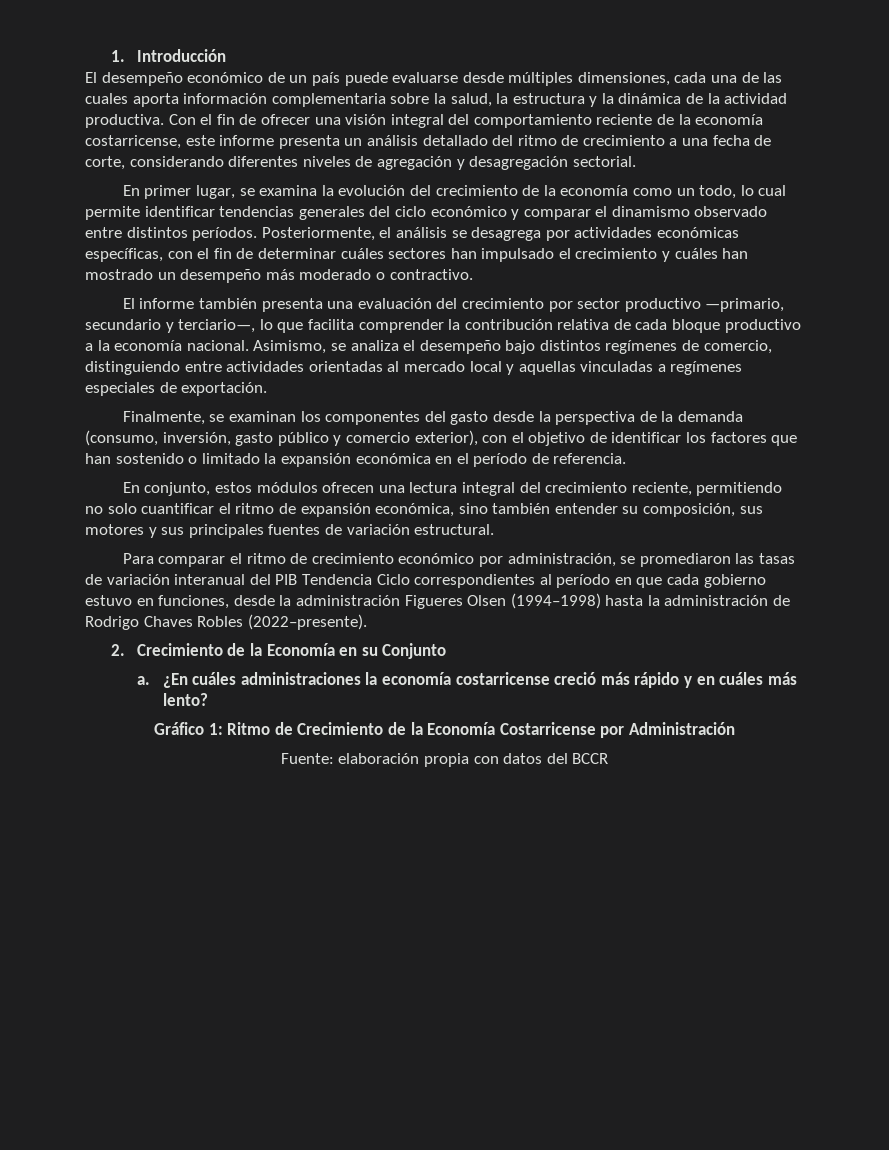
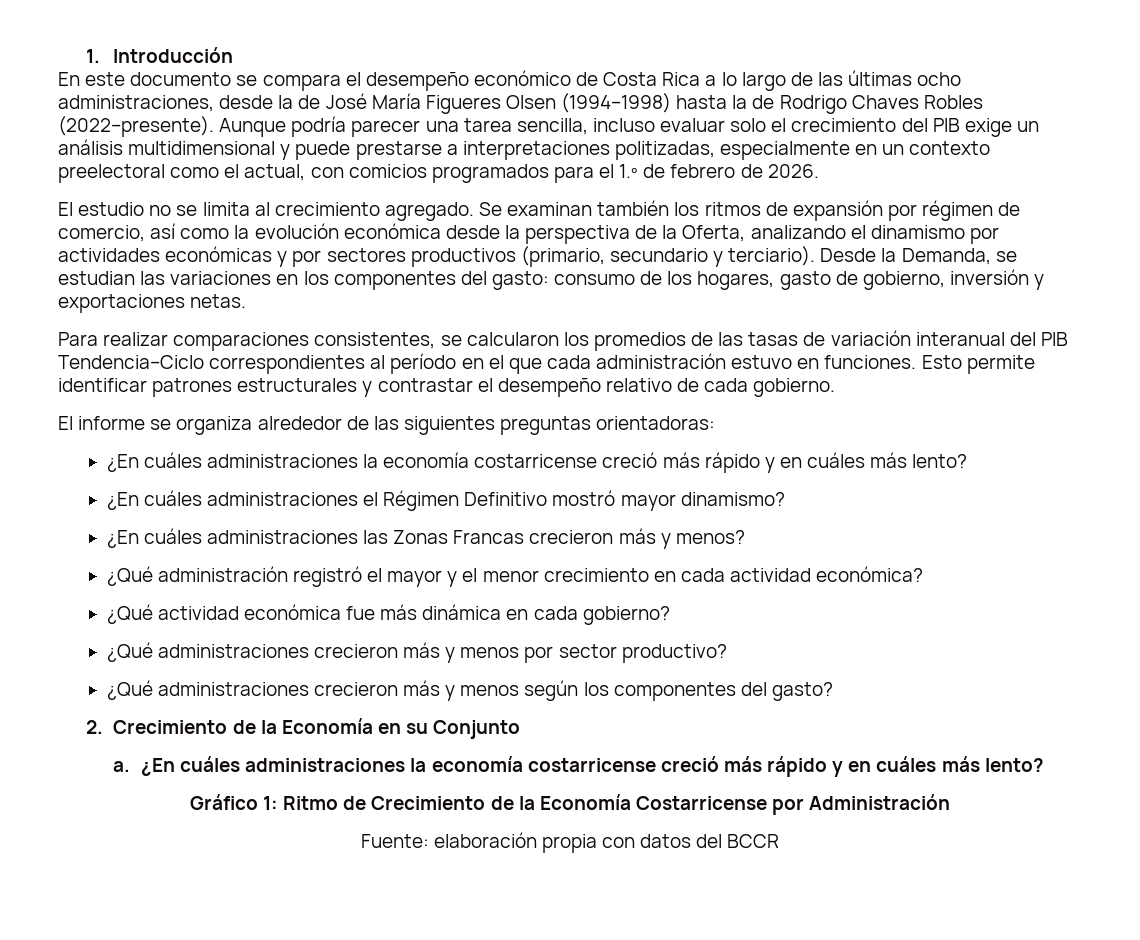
[85,72,783,86] [85,93,788,107] [85,114,764,128] [85,135,772,149] [85,156,636,170] [122,185,787,199] [85,206,768,220] [85,227,739,241] [85,248,749,262] [85,269,473,283] [122,298,785,312] [85,319,801,333] [85,340,772,354] [85,361,743,375] [85,382,268,396] [122,411,489,425] El desempeño económico de un país puede evaluarse desde múltiples dimensiones, cada una de las cuales aporta información complementaria sobre la salud, la estructura y la dinámica de la actividad productiva. Con el fin de ofrecer una visión integral del comportamiento reciente de la economía costarricense, este informe presenta un análisis detallado del ritmo de crecimiento a una fecha de corte, considerando diferentes niveles de agregación y desagregación sectorial. // En primer lugar, se examina la evolución del crecimiento de la economía como un todo, lo cual permite identificar tendencias generales del ciclo económico y comparar el dinamismo observado entre distintos períodos. Posteriormente, el análisis se desagrega por actividades económicas específicas, con el fin de determinar cuáles sectores han impulsado el crecimiento y cuáles han mostrado un desempeño más moderado o contractivo. // El informe también presenta una evaluación del crecimiento por sector productivo —primario, secundario y terciario—, lo que facilita comprender la contribución relativa de cada bloque productivo a la economía nacional. Asimismo, se analiza el desempeño bajo distintos regímenes de comercio, distinguiendo entre actividades orientadas al mercado local y aquellas vinculadas a regímenes especiales de exportación. // Finalmente, se examinan los componentes del gasto -> [58,70,962,91] [58,93,983,114] [58,116,1039,137] [58,139,991,160] [58,164,819,183] [58,200,1021,221] [58,223,441,242] En este documento se compara el desempeño económico de Costa Rica a lo largo de las últimas ocho administraciones, desde la de José María Figueres Olsen (1994–1998) hasta la de Rodrigo Chaves Robles (2022–presente). Aunque podría parecer una tarea sencilla, incluso evaluar solo el crecimiento del PIB exige un análisis multidimensional y puede prestarse a interpretaciones politizadas, especialmente en un contexto preelectoral como el actual, con comicios programados para el 1.º de febrero de 2026. // El estudio no se limita al crecimiento agregado. Se examinan también los ritmos de expansión por régimen de comercio, así como la evolución económica
[677,411,743,422] [85,430,798,446] [85,453,627,467] [122,482,783,496] [85,503,763,517] [85,524,495,538] [122,553,731,567] demanda (consumo, inversión, gasto público y comercio exterior), con el objetivo de identificar los factores que han sostenido o limitado la expansión económica en el período de referencia. // En conjunto, estos módulos ofrecen una lectura integral del crecimiento reciente, permitiendo no solo cuantificar el ritmo de expansión económica, sino también entender su composición, sus motores y sus principales fuentes de variación estructural. // Para comparar el ritmo de crecimiento económico por administración, se promediaron -> [682,225,999,244] [58,246,1017,267] [58,269,1045,290] [58,294,247,313] [58,332,714,351] Oferta, analizando el dinamismo por actividades económicas y por sectores productivos (primario, secundario y terciario). Desde la Demanda, se estudian las variaciones en los componentes del gasto: consumo de los hogares, gasto de gobierno, inversión y exportaciones netas. // Para realizar comparaciones consistentes, se calcularon los promedios de
[301,574,410,585] Tendencia Ciclo -> [58,355,204,369] Tendencia–Ciclo
(632, 581) none -> [488,355,504,369] el
[703,574,766,588] gobierno -> [596,353,727,369] administración
[158,593,791,609] [85,614,367,630] funciones, desde la administración Figueres Olsen (1994–1998) hasta la administración de Rodrigo Chaves Robles (2022–presente). -> [824,355,1035,374] [58,378,836,397] [58,416,716,435] [106,452,968,473] [106,490,785,511] [106,528,745,549] [106,566,924,587] [106,604,670,625] [106,642,727,663] [106,680,833,701] funciones. Esto permite identificar patrones estructurales y contrastar el desempeño relativo de cada gobierno. // El informe se organiza alrededor de las siguientes preguntas orientadoras: // ¿En cuáles administraciones la economía costarricense creció más rápido y en cuáles más lento? // ¿En cuáles administraciones el Régimen Definitivo mostró mayor dinamismo? // ¿En cuáles administraciones las Zonas Francas crecieron más y menos? // ¿Qué administración registró el mayor y el menor crecimiento en cada actividad económica? // ¿Qué actividad económica fue más dinámica en cada gobierno? // ¿Qué administraciones crecieron más y menos por sector productivo? // ¿Qué administraciones crecieron más y menos según los componentes del gasto?

